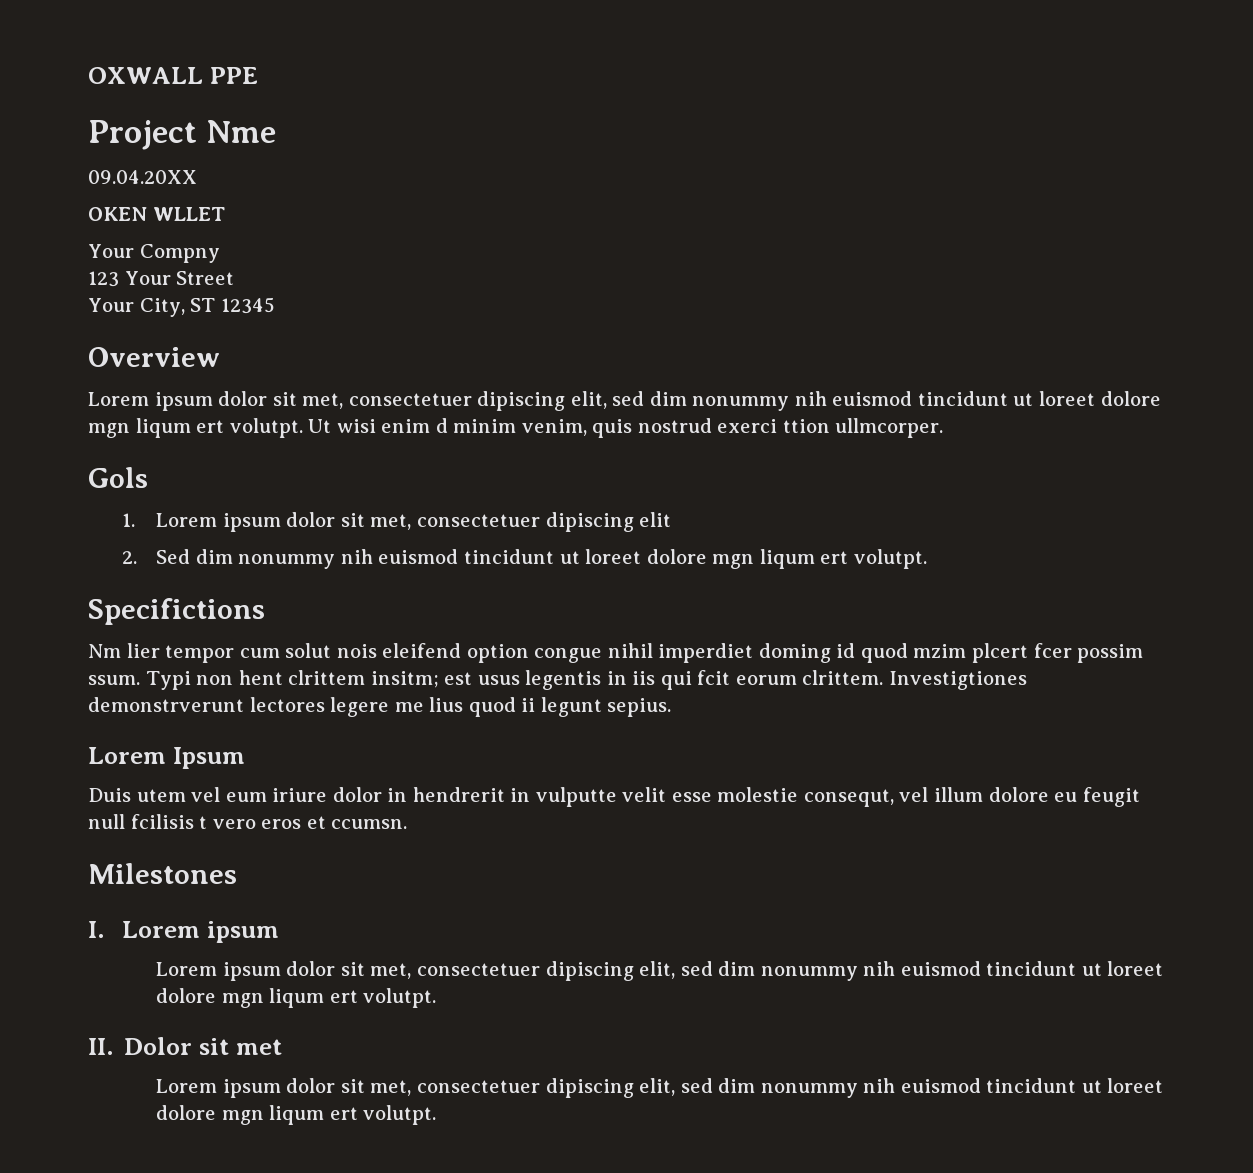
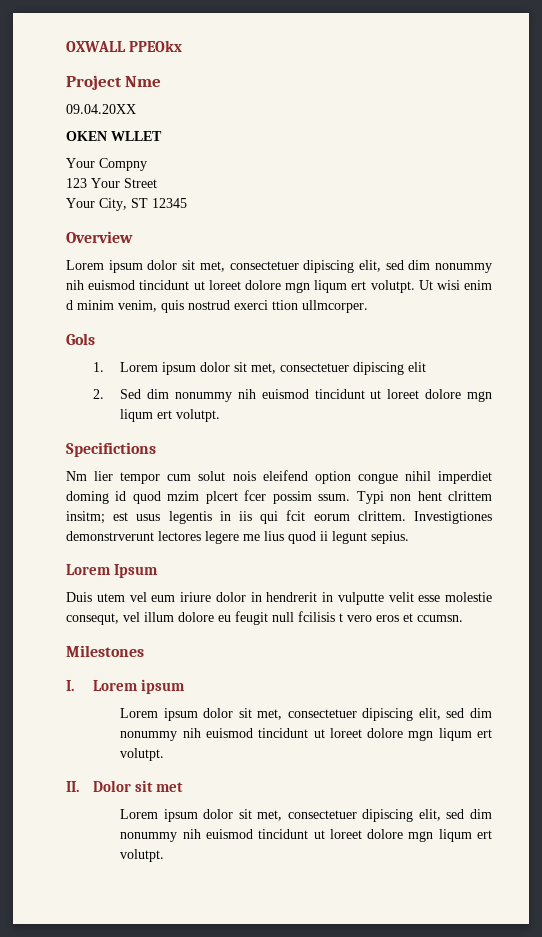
[209,67,258,84] PPE -> [129,40,183,52] PPEOkx

